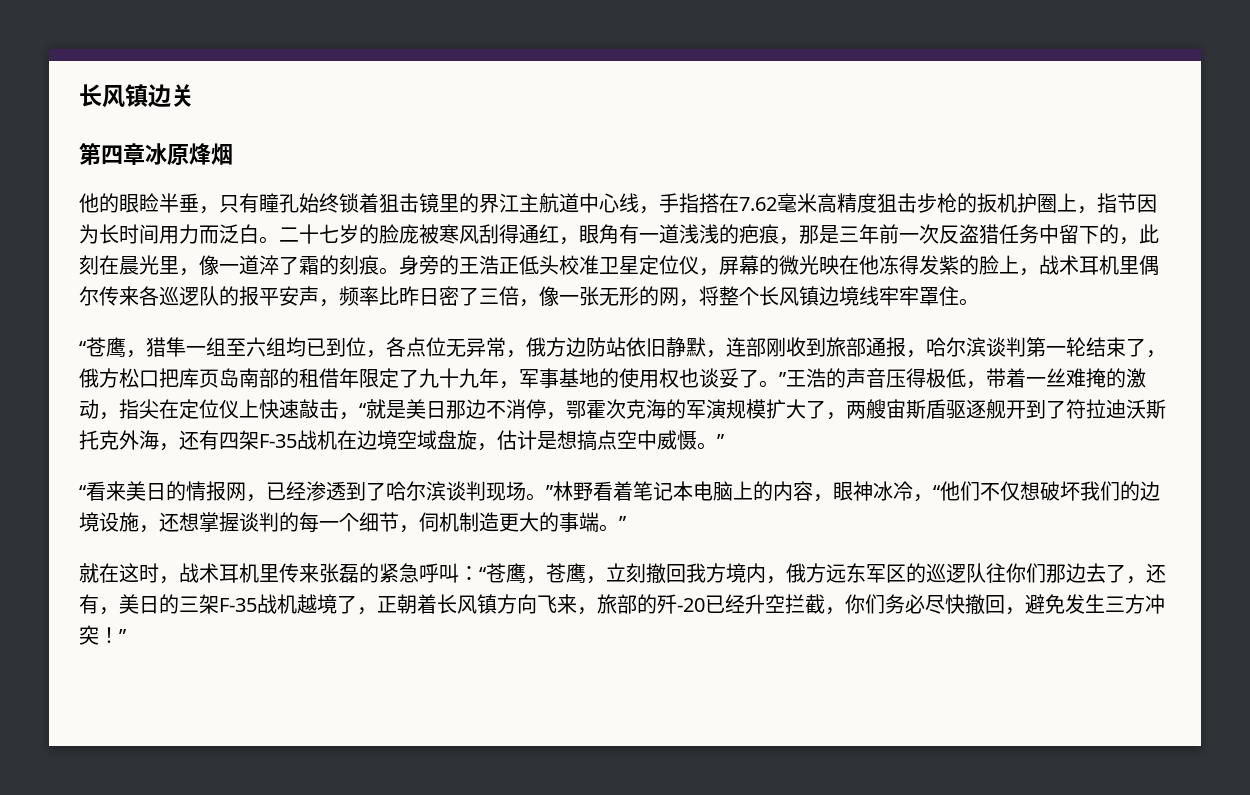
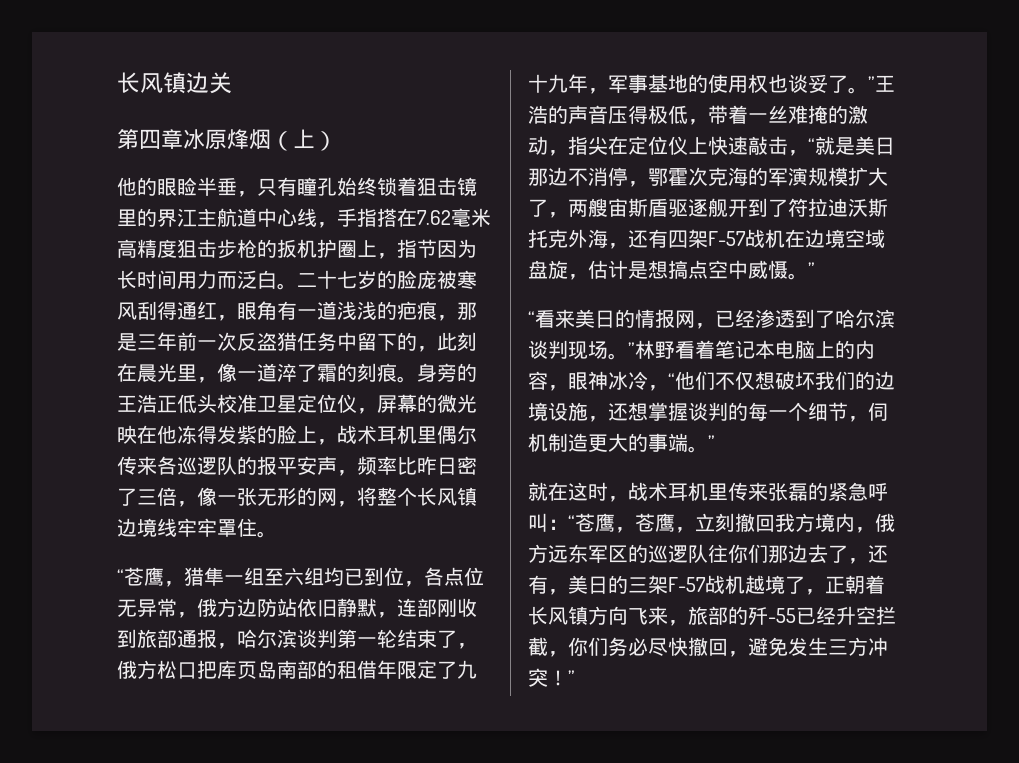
(233, 154) none -> [271,129,337,151] （上）
[259,434,297,448] F-35 -> [708,231,746,246] F-57
[219,598,257,612] F-35 -> [668,577,706,592] F-57
[677,598,705,612] -20 -> [768,608,796,623] -55

